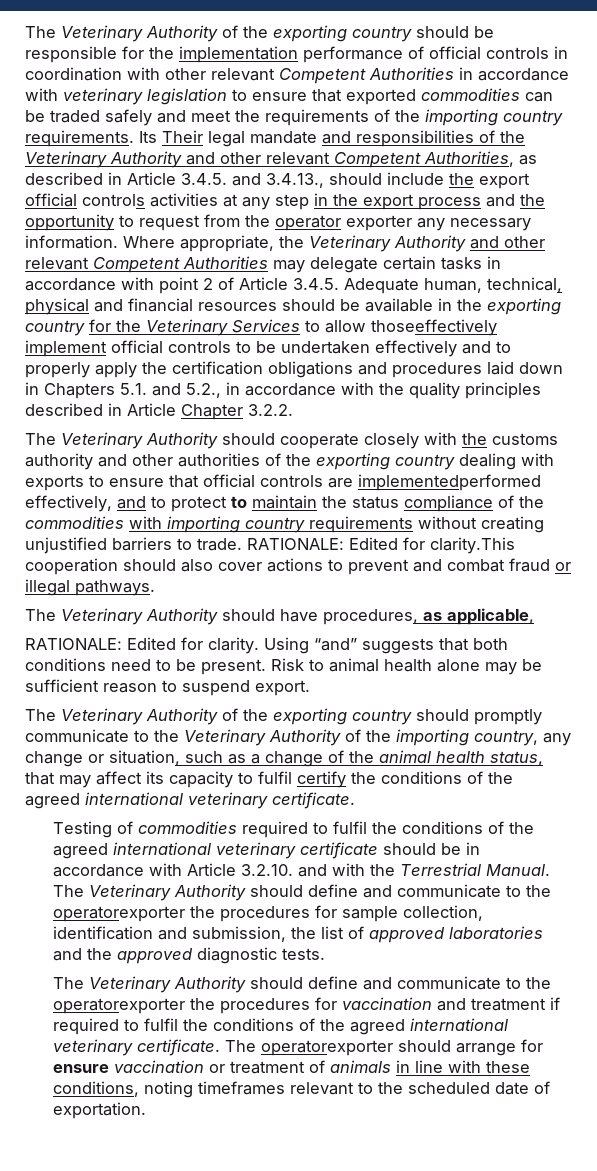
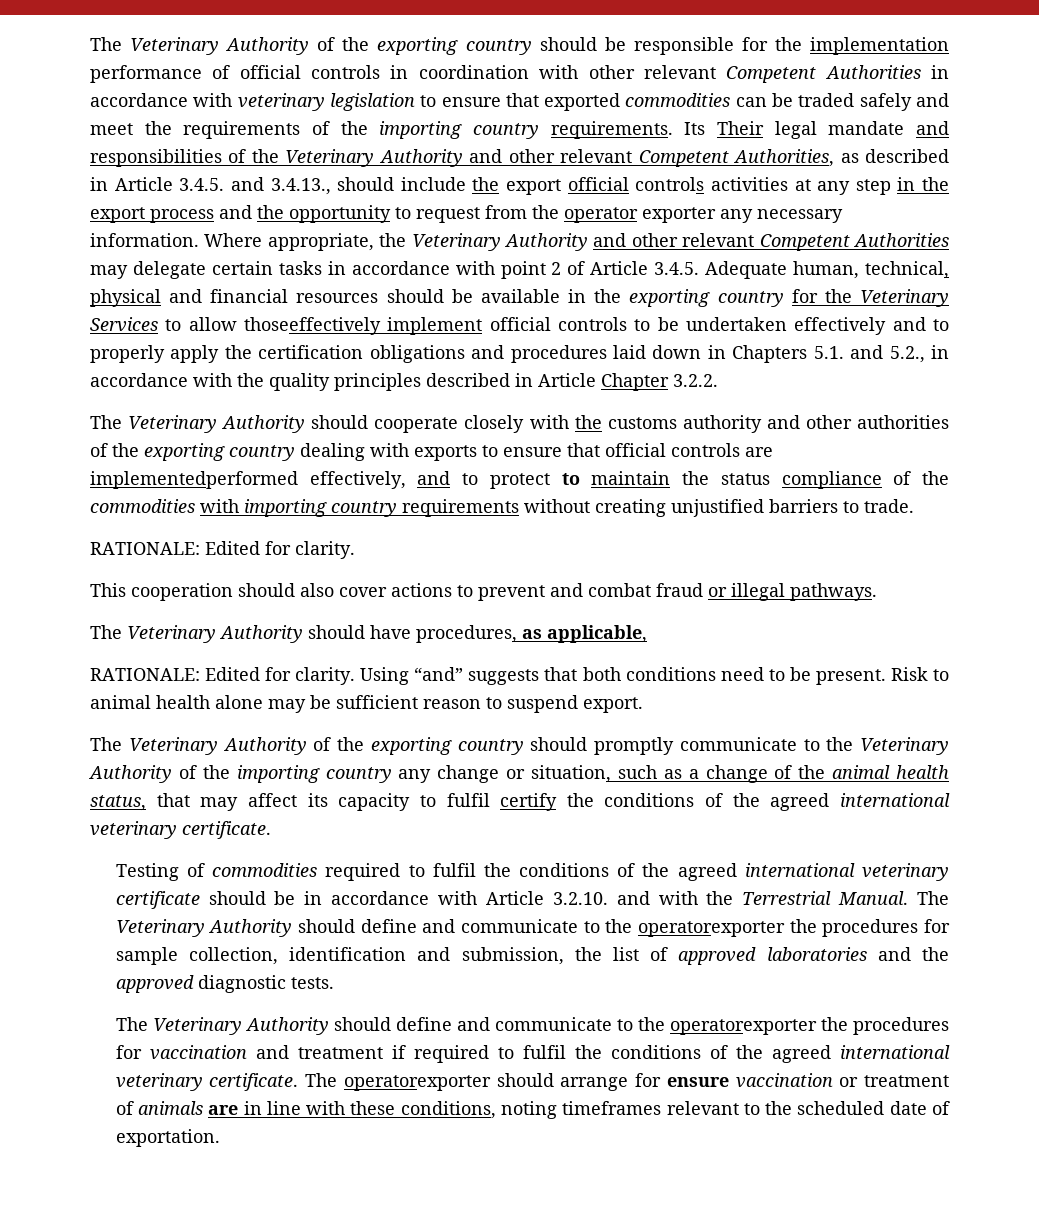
[247,537,515,554] RATIONALE: Edited for clarity.This -> [90,541,355,559] [90,583,126,597] // RATIONALE: Edited for clarity. // This
[474,730,538,746] country, -> [325,767,392,783] country
(391, 1066) none -> [208,1105,239,1115] are

